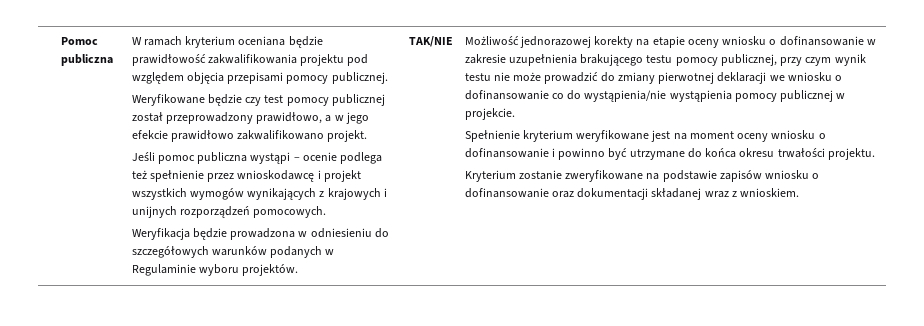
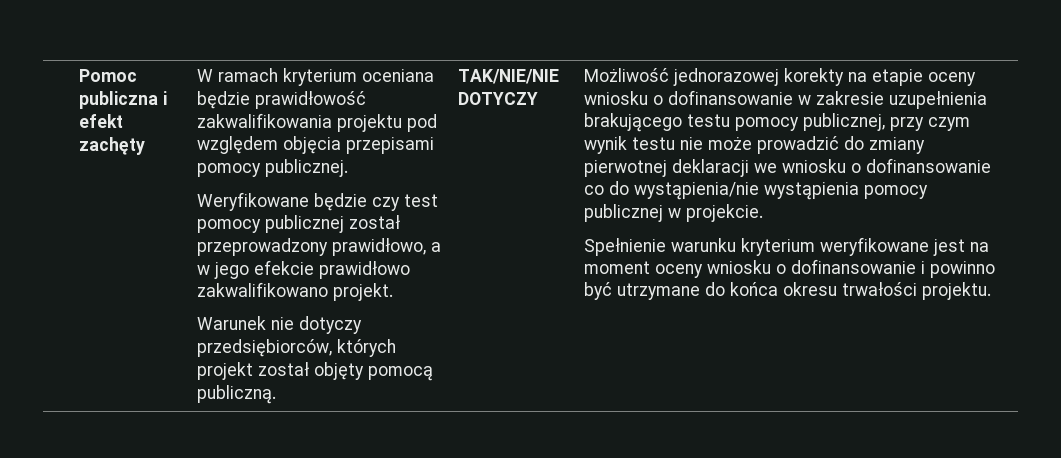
(113, 60) none -> [162,91,167,105] [78,114,123,128] [78,137,145,155] i efekt zachęty
[131,152,383,164] [131,170,361,182] [131,188,387,200] [131,206,327,218] [131,228,389,240] [131,246,335,258] [131,264,299,276] [408,36,453,47] Jeśli pomoc publiczna wystąpi – ocenie podlega też spełnienie przez wnioskodawcę i projekt wszystkich wymogów wynikających z krajowych i unijnych rozporządzeń pomocowych. // Weryfikacja będzie prowadzona w odniesieniu do szczegółowych warunków podanych w Regulaminie wyboru projektów. | TAK/NIE -> [196,316,362,334] [196,339,396,357] [196,362,433,381] [196,385,276,404] [457,69,559,84] [457,92,538,105] Warunek nie dotyczy przedsiębiorców, których projekt został objęty pomocą publiczną. | TAK/NIE/NIE DOTYCZY
(520, 136) none -> [670,238,736,252] warunku
[464,170,820,182] [464,188,800,200] // Kryterium zostanie zweryfikowane na podstawie zapisów wniosku o dofinansowanie oraz dokumentacji składanej wraz z wnioskiem. -> (991, 291) none

